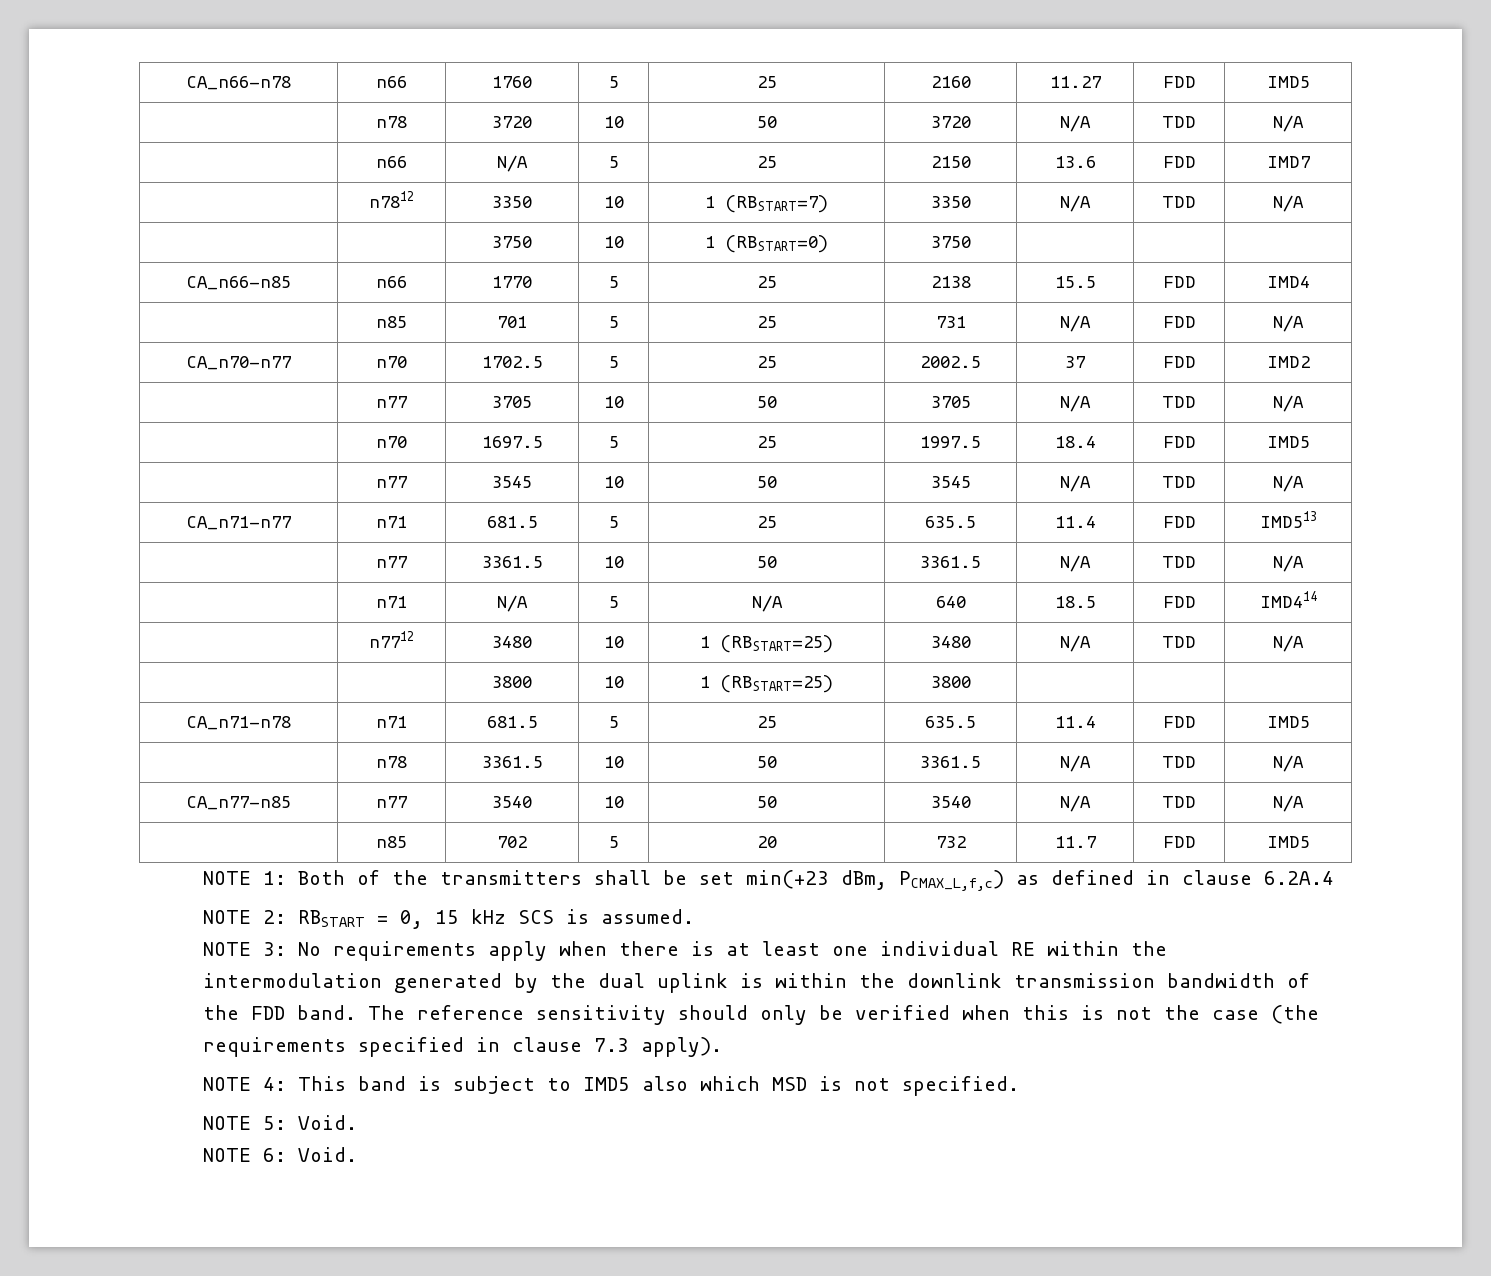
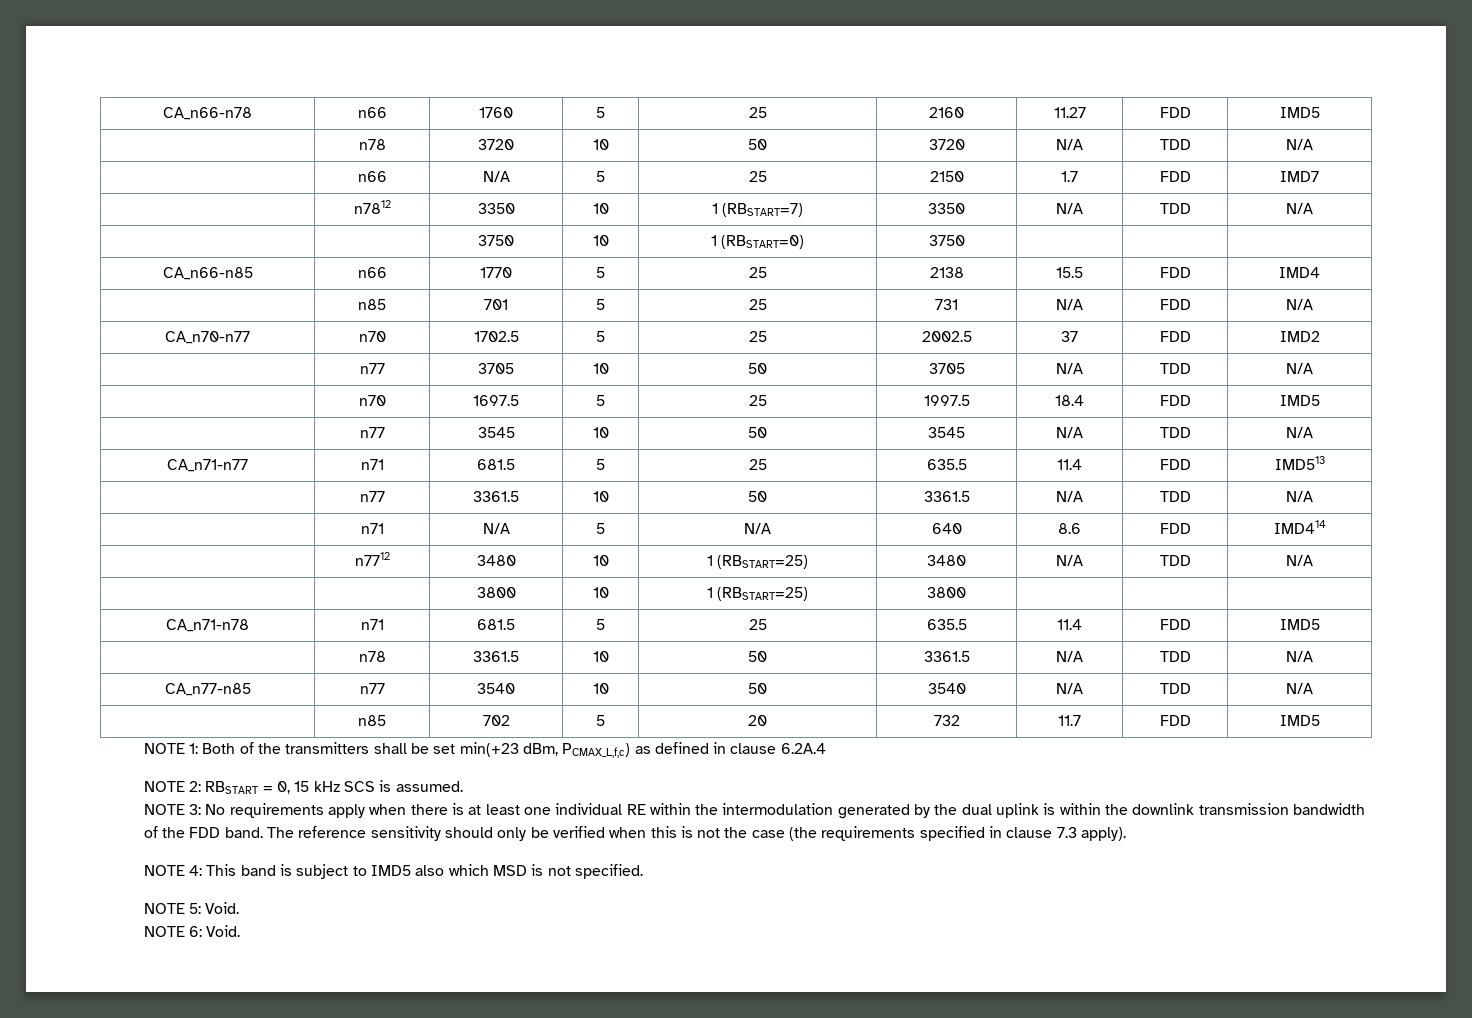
[1054,156,1096,168] 13.6 -> [1061,171,1078,182] 1.7
[1054,596,1096,608] 18.5 -> [1058,523,1081,534] 8.6

